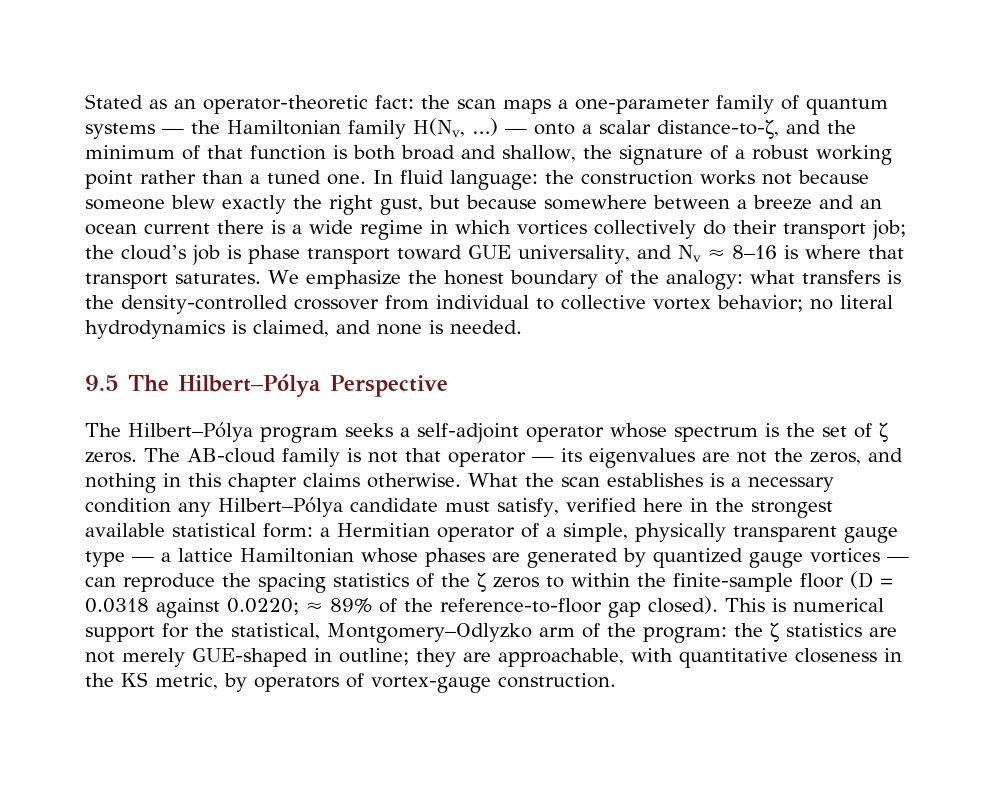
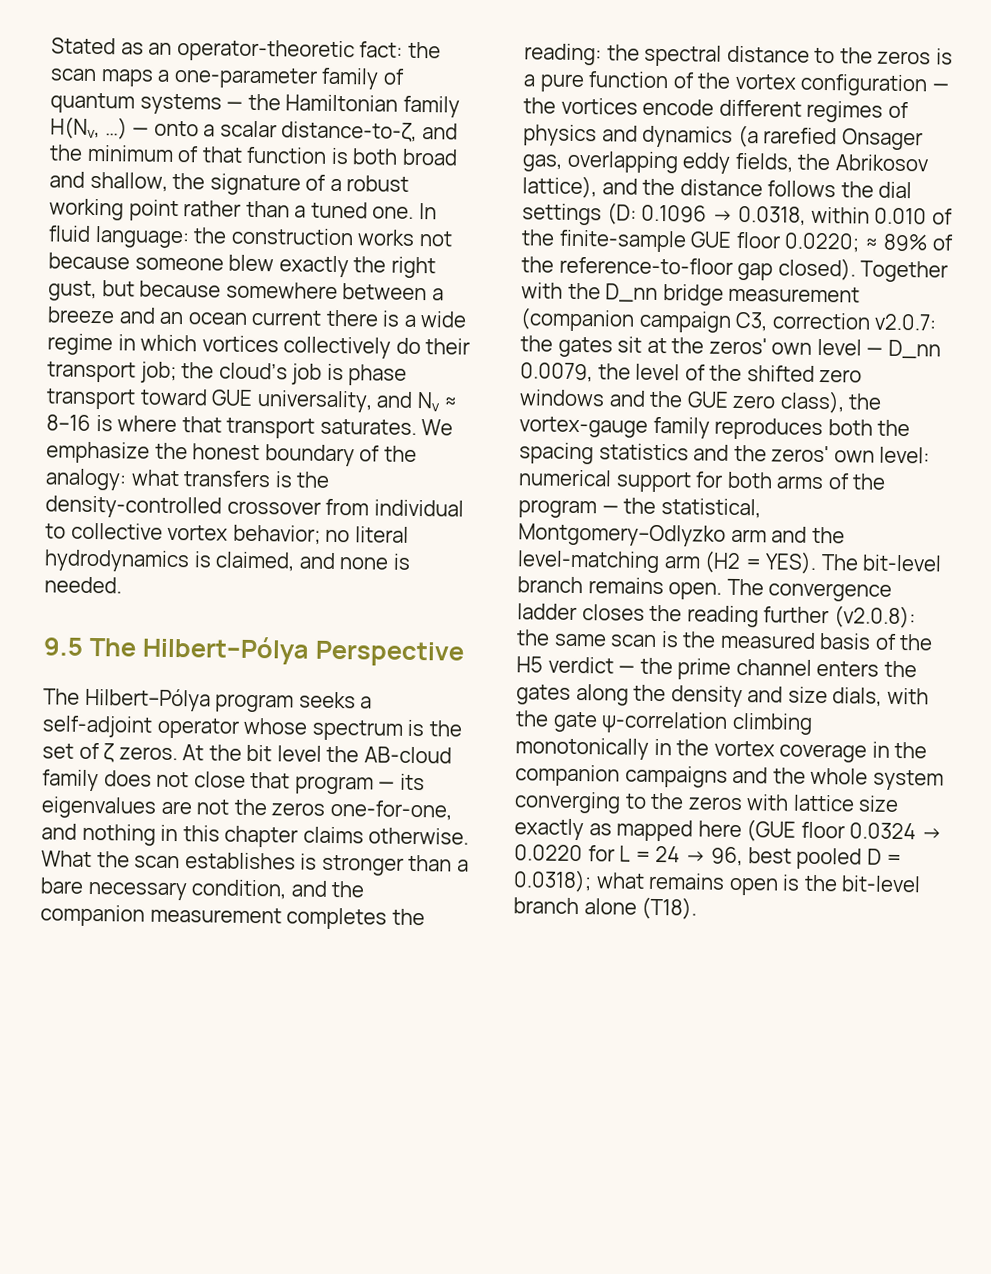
[144,448,526,467] The AB-cloud family is not that operator -> [182,744,452,764] [42,769,374,795] At the bit level the AB-cloud family does not close that program
[810,452,861,465] zeros, -> [271,799,452,821] zeros one-for-one,
[731,477,834,492] [85,497,833,518] [85,523,898,543] [85,548,909,568] [85,571,893,593] [85,598,220,618] a necessary condition any Hilbert–Pólya candidate must satisfy, verified here in the strongest available statistical form: a Hermitian operator of a simple, physically transparent gauge type — a lattice Hamiltonian whose phases are generated by quantized gauge vortices — can reproduce the spacing statistics of the ζ zeros to within the finite-sample floor (D = 0.0318 against -> [321,854,469,876] [40,877,365,901] [40,904,425,930] [524,43,953,67] [523,71,949,97] [523,97,909,123] [523,124,923,151] [522,150,929,174] [522,175,913,199] [522,202,953,226] [521,229,781,253] stronger than a bare necessary condition, and the companion measurement completes the reading: the spectral distance to the zeros is a pure function of the vortex configuration — the vortices encode different regimes of physics and dynamics (a rarefied Onsager gas, overlapping eddy fields, the Abrikosov lattice), and the distance follows the dial settings (D: 0.1096 → 0.0318, within 0.010 of the finite-sample GUE floor
[725,598,884,612] [85,622,897,643] [85,648,902,668] [85,672,616,693] This is numerical support for the statistical, Montgomery–Odlyzko arm of the program: the ζ statistics are not merely GUE-shaped in outline; they are approachable, with quantitative closeness in the KS metric, by operators of vortex-gauge construction. -> [860,260,949,283] [521,282,861,306] [520,307,938,333] [520,335,941,359] [520,362,863,383] [519,389,883,414] [519,416,911,441] [519,442,931,465] [518,469,887,493] [518,497,761,519] [518,523,845,547] [517,550,943,574] [517,576,893,602] [517,603,916,629] [516,629,934,651] [516,656,917,680] [516,683,929,708] [515,710,813,735] [515,737,928,763] [515,764,944,791] [514,791,900,814] [514,818,943,842] [514,844,903,870] [513,869,922,896] [513,896,698,920] Together with the D_nn bridge measurement (companion campaign C3, correction v2.0.7: the gates sit at the zeros' own level — D_nn 0.0079, the level of the shifted zero windows and the GUE zero class), the vortex-gauge family reproduces both the spacing statistics and the zeros' own level: numerical support for both arms of the program — the statistical, Montgomery–Odlyzko arm and the level-matching arm (H2 = YES). The bit-level branch remains open. The convergence ladder closes the reading further (v2.0.8): the same scan is the measured basis of the H5 verdict — the prime channel enters the gates along the density and size dials, with the gate ψ-correlation climbing monotonically in the vortex coverage in the companion campaigns and the whole system converging to the zeros with lattice size exactly as mapped here (GUE floor 0.0324 → 0.0220 for L = 24 → 96, best pooled D = 0.0318); what remains open is the bit-level branch alone (T18).

